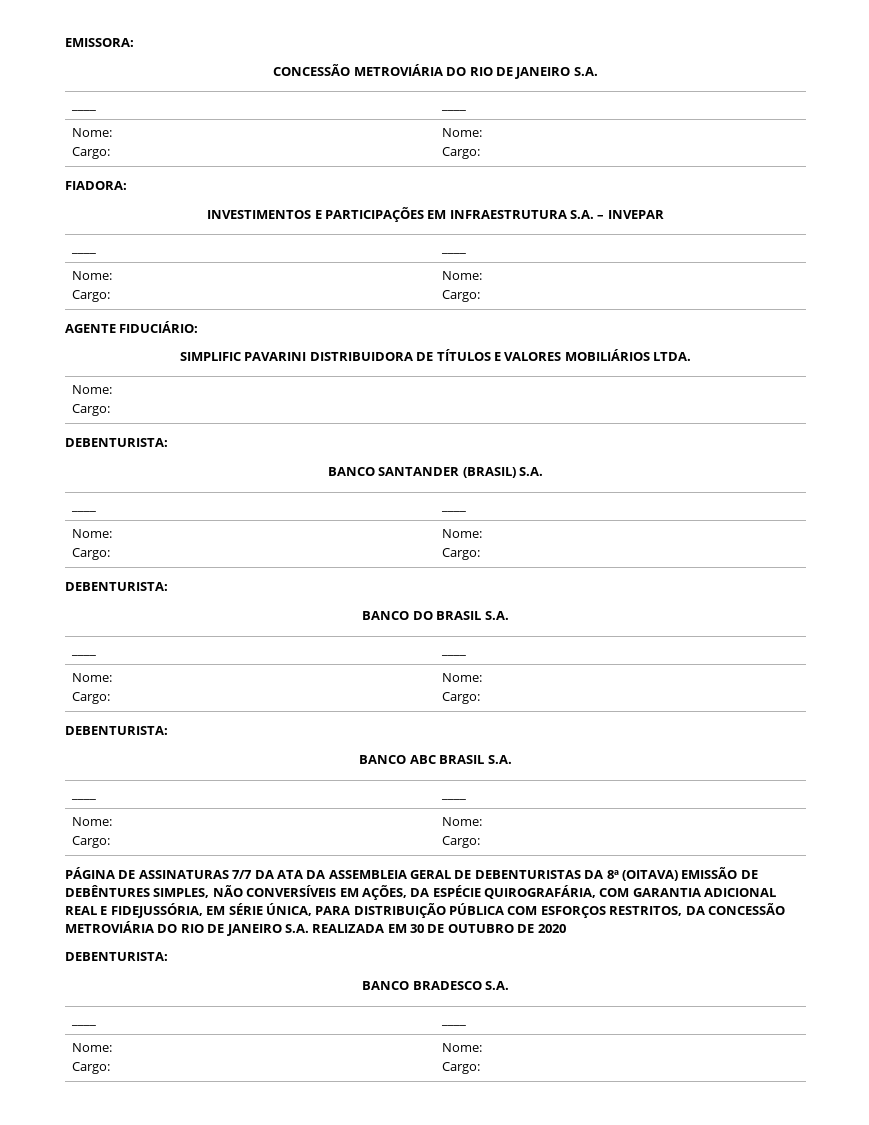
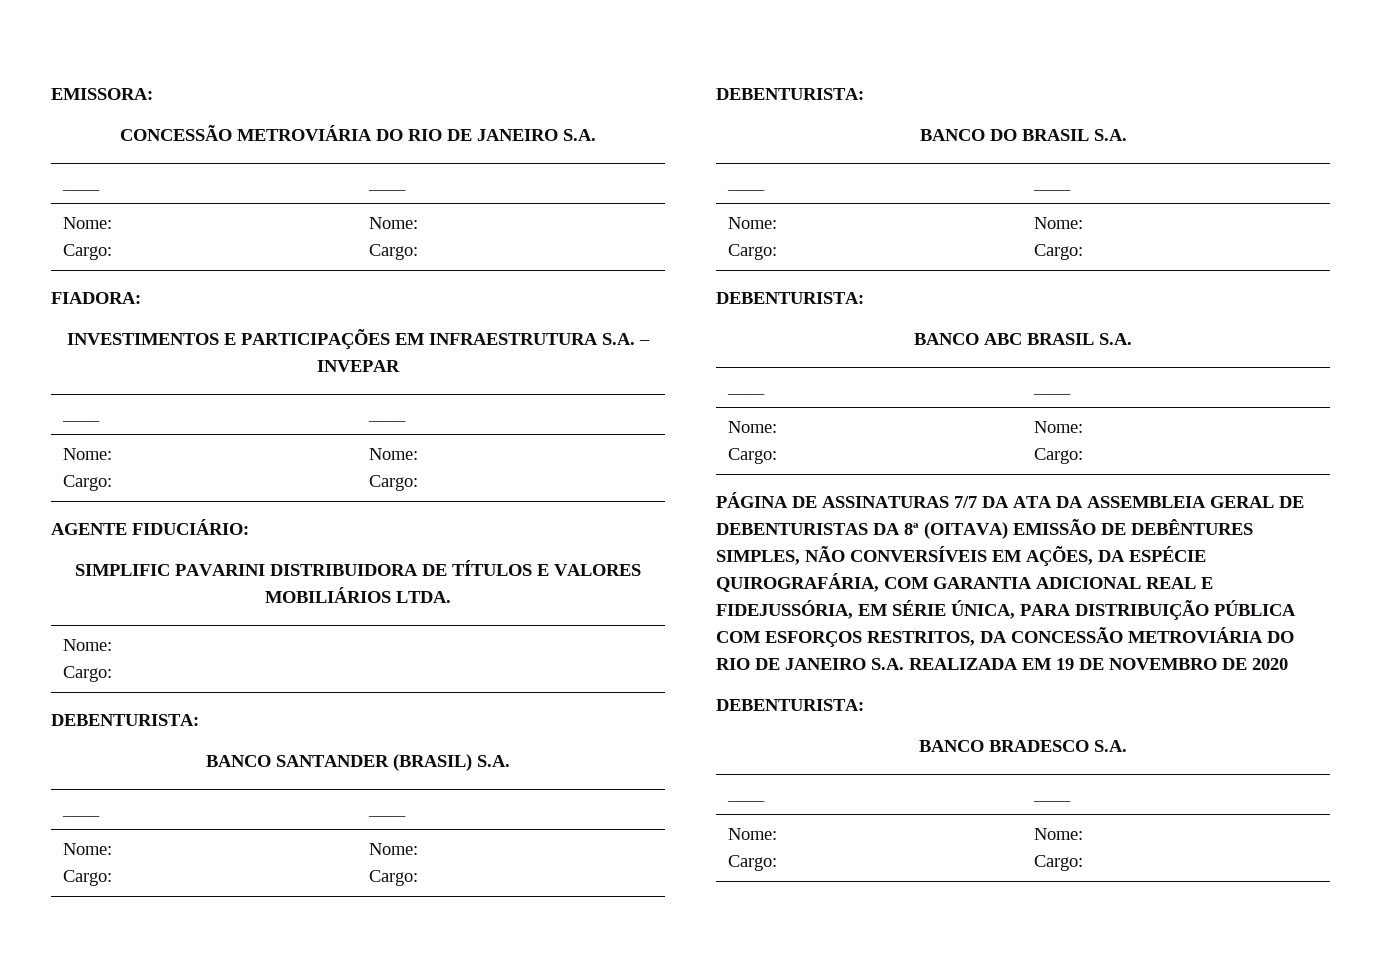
[410,924,514,933] 30 DE OUTUBRO -> [1056,658,1217,670] 19 DE NOVEMBRO

